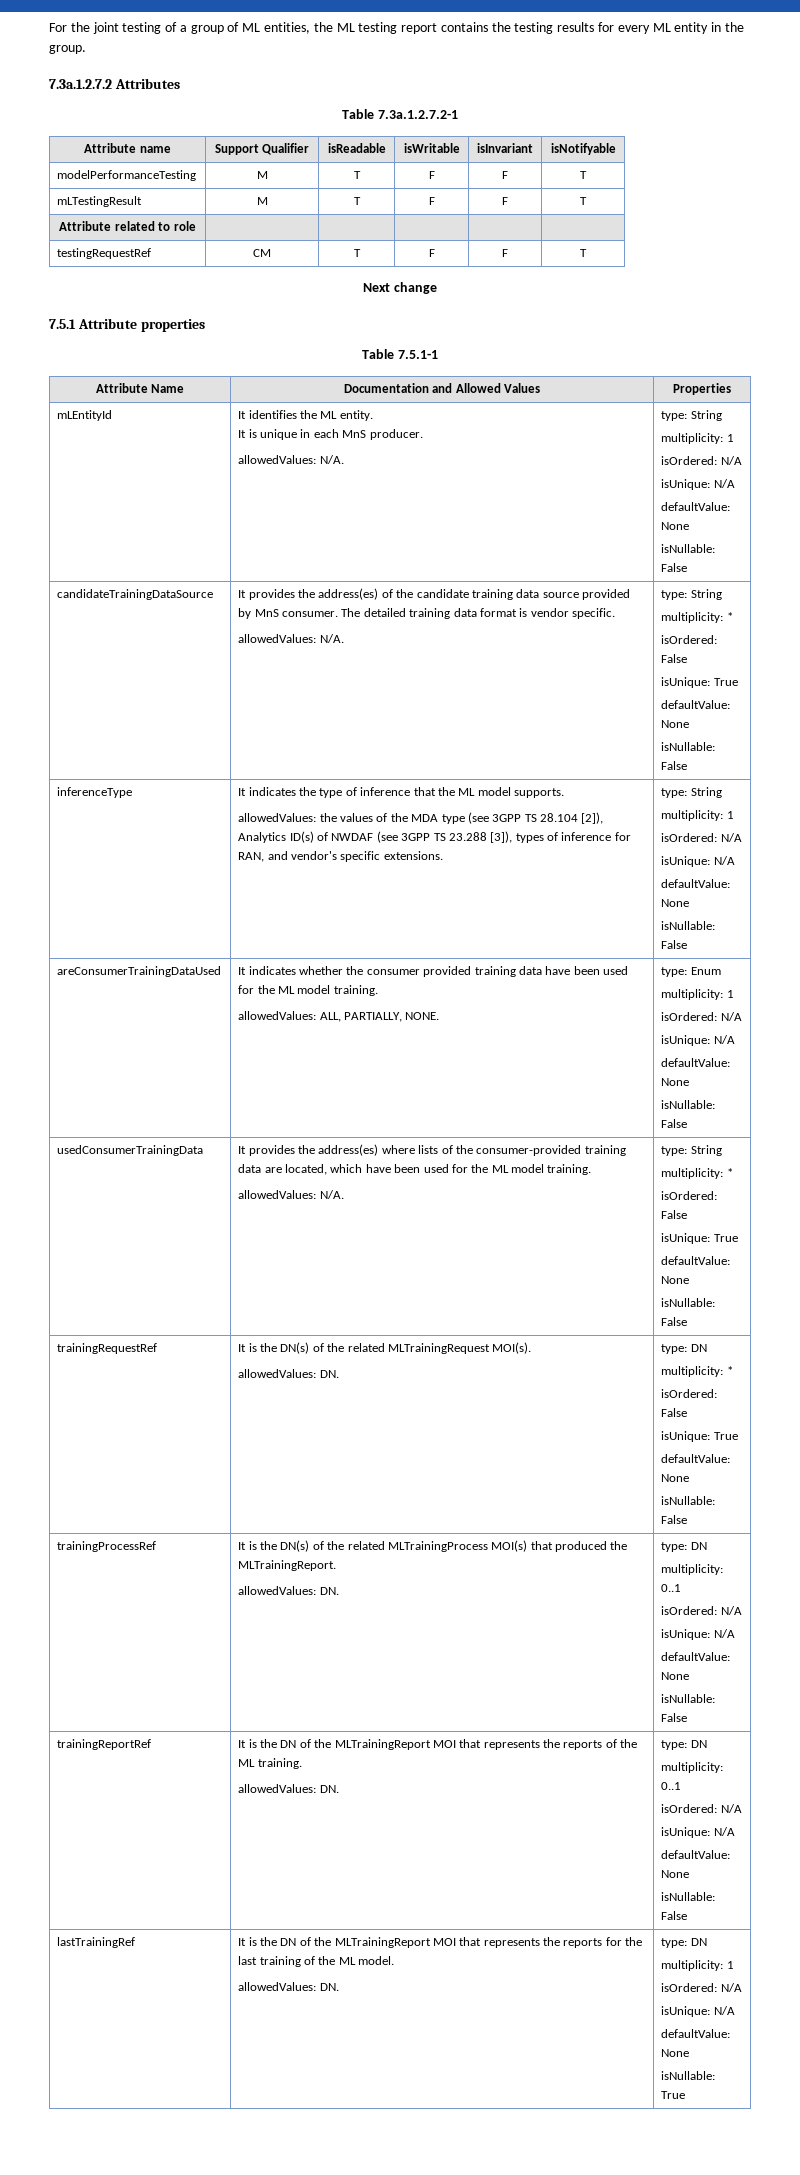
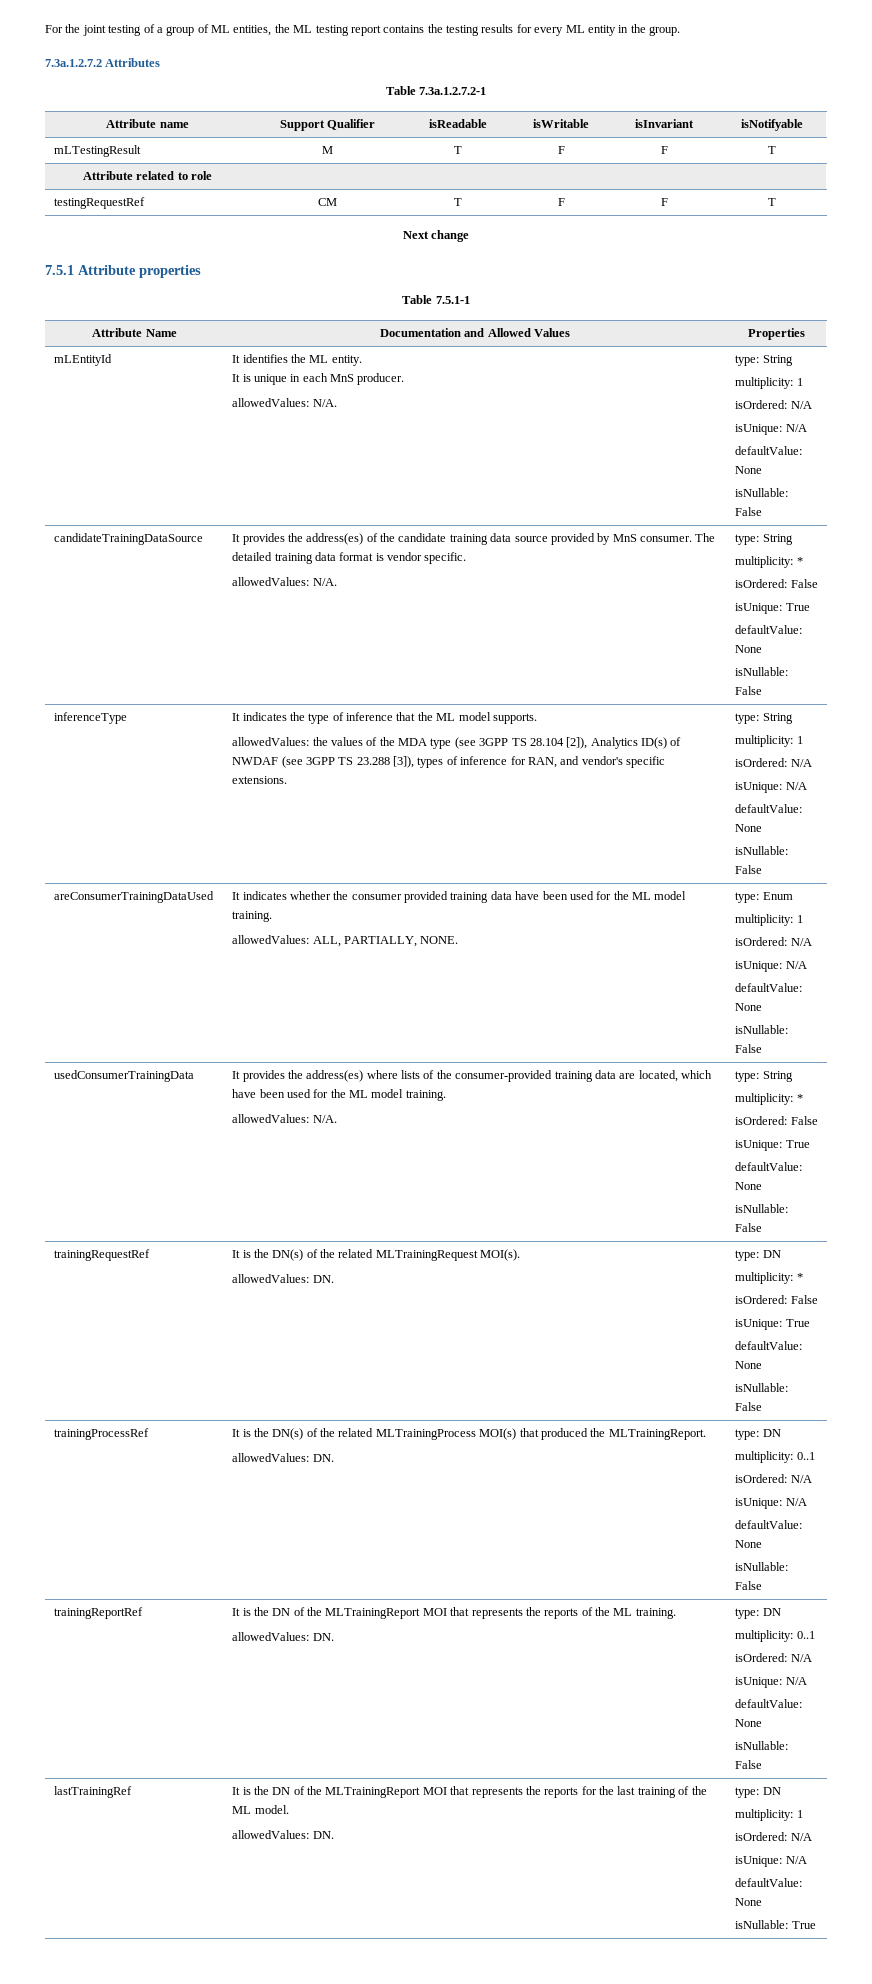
[57,170,197,181] [256,171,268,179] [353,171,361,179] [428,171,435,179] [502,171,508,179] [580,171,587,179] // modelPerformanceTesting | M | T | F | F | T -> (803, 125) none

